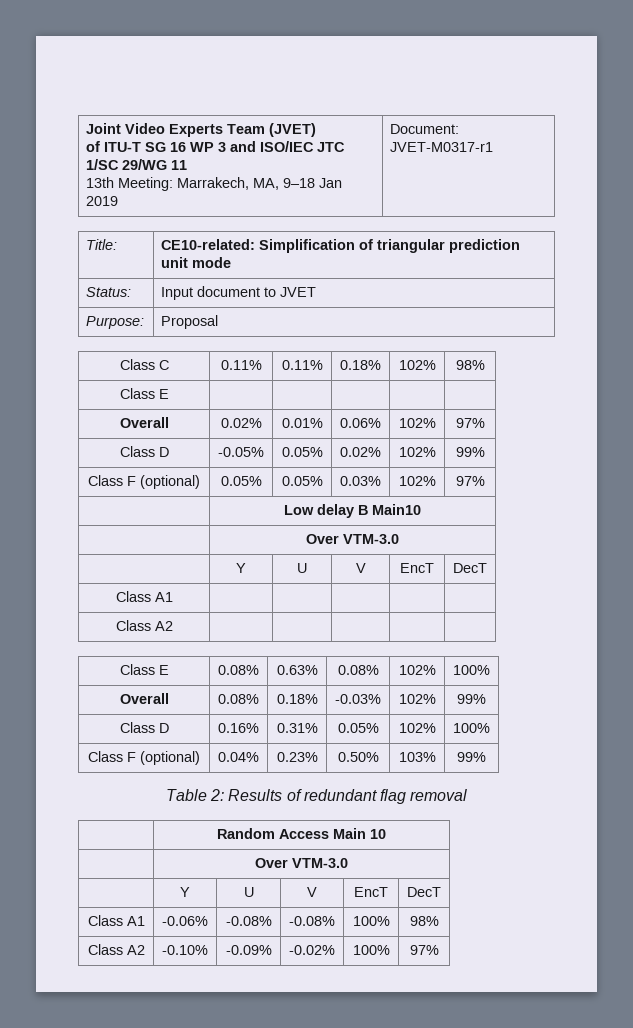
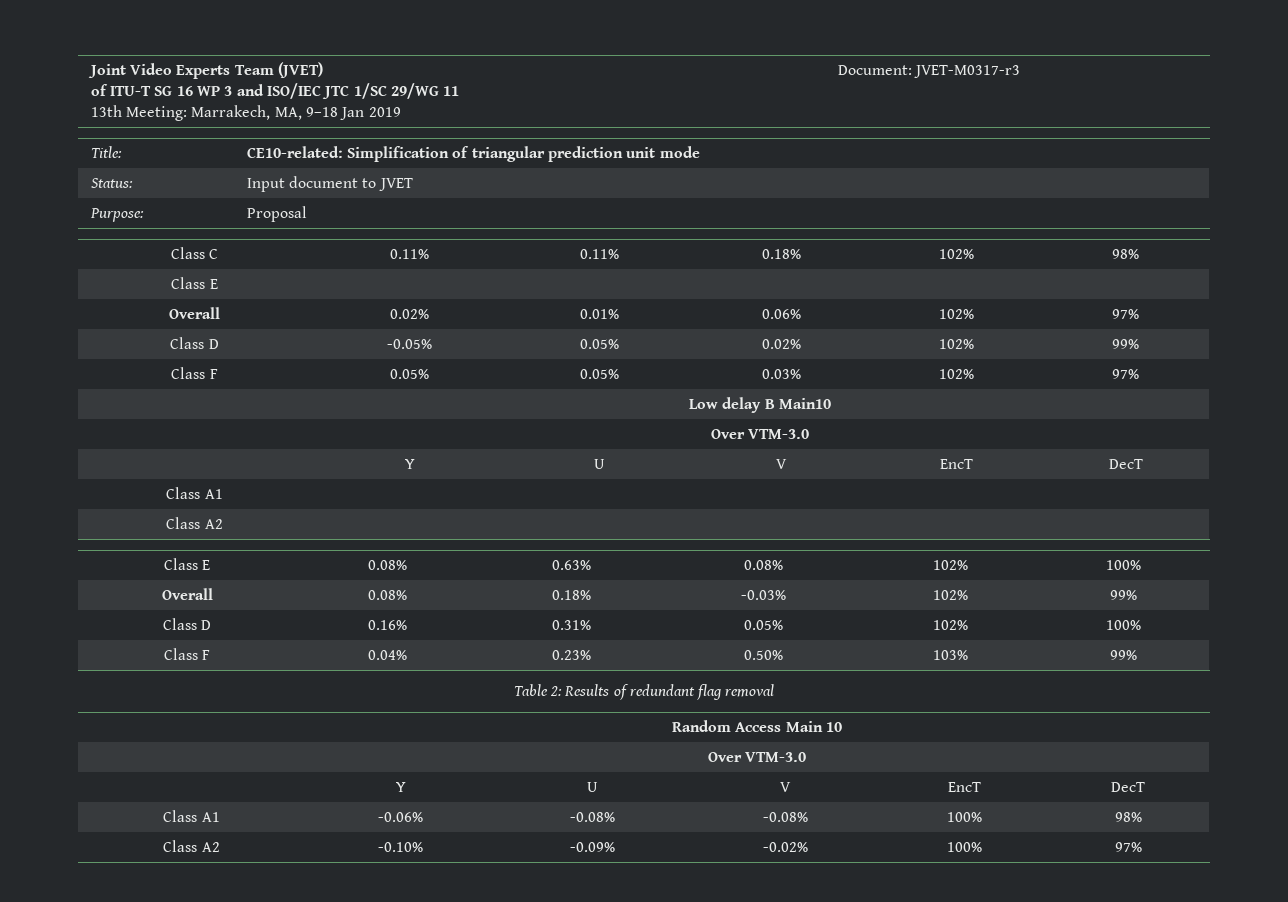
[390,142,494,152] JVET-M0317-r1 -> [913,65,1020,78] JVET-M0317-r3
[140,475,200,489] (optional) -> (218, 374) none
[140,751,200,765] (optional) -> (211, 655) none

